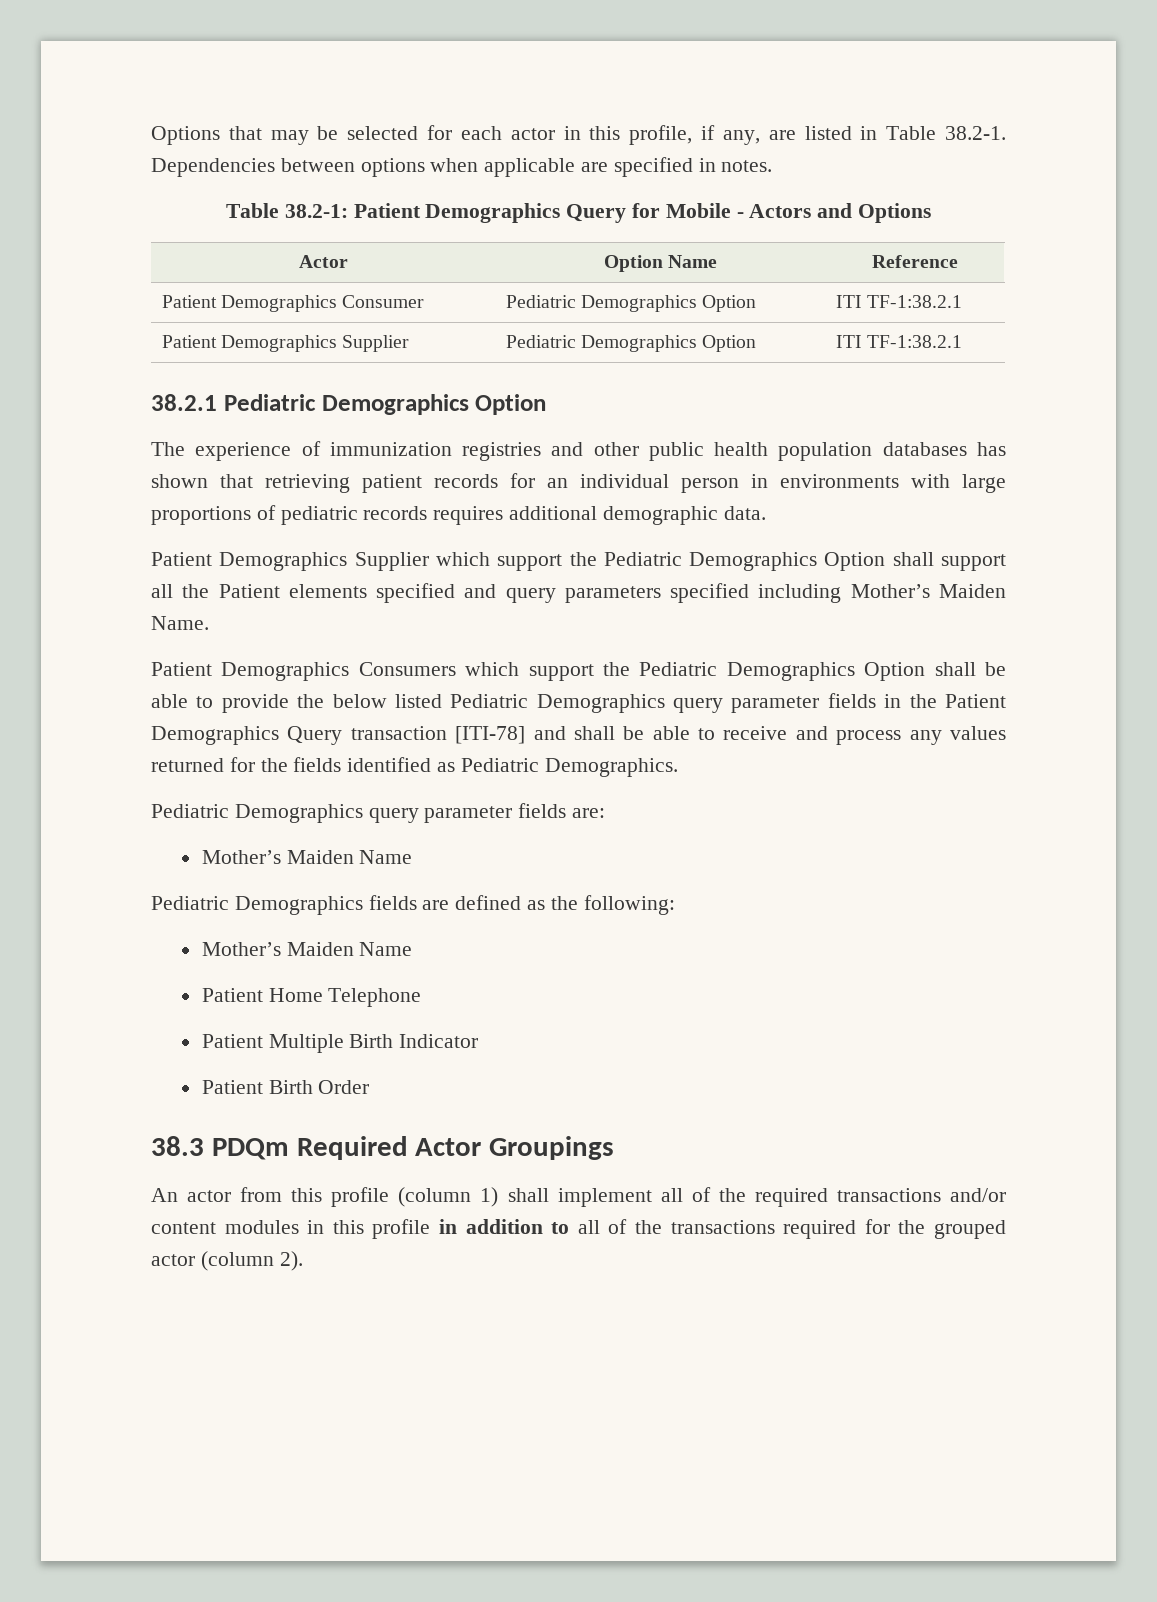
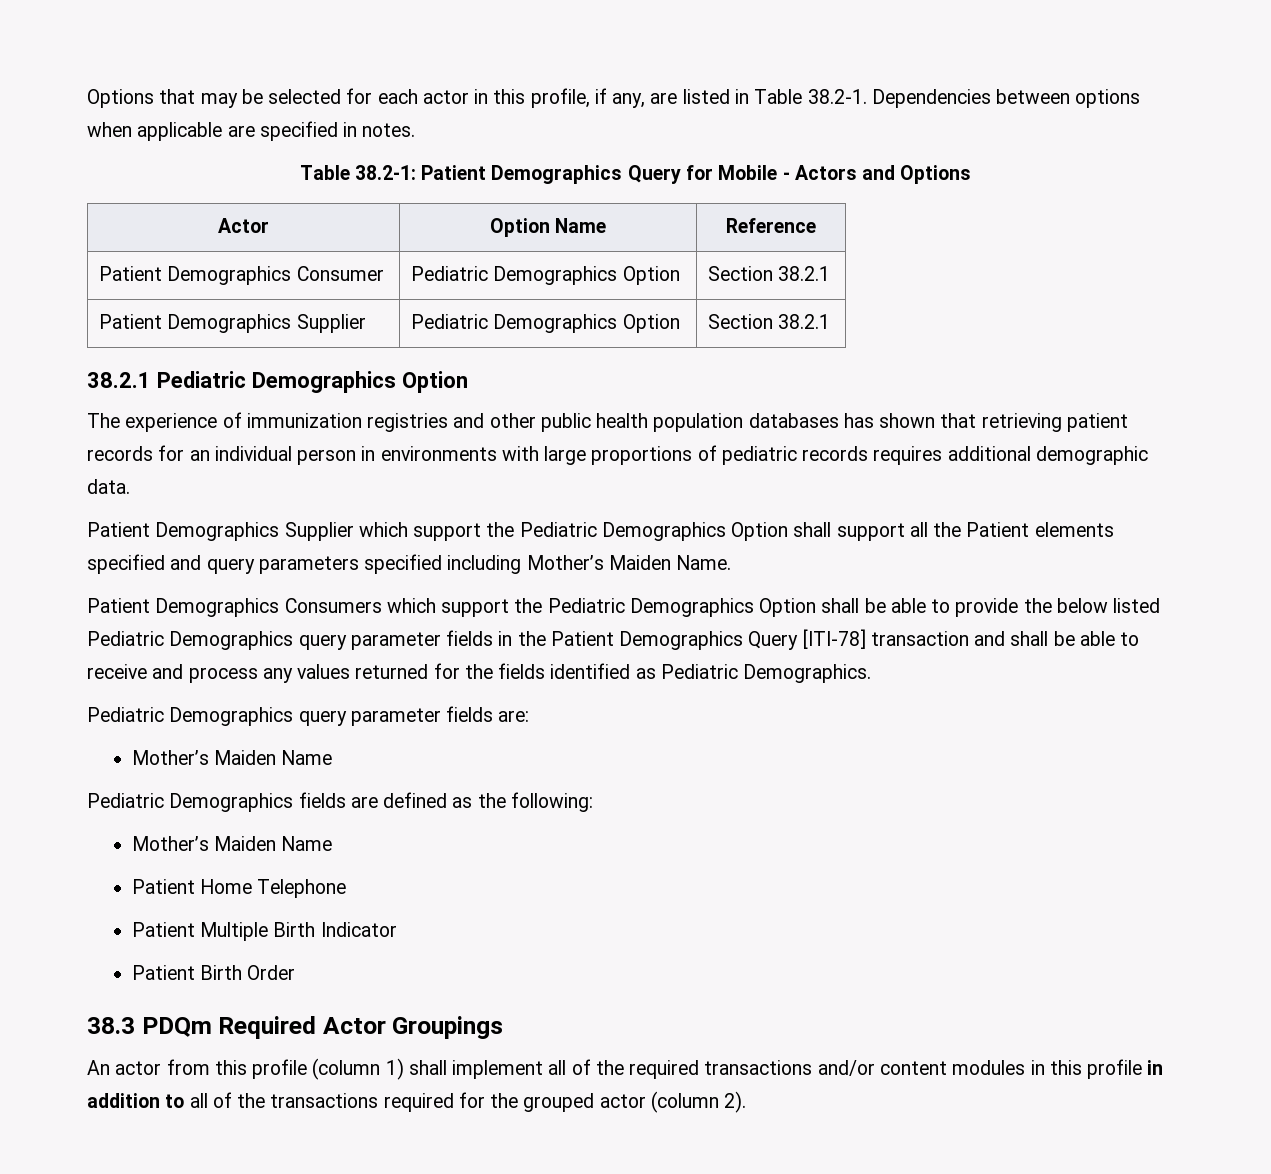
[835,295,962,308] ITI TF-1:38.2.1 -> [708,266,831,281] Section 38.2.1
[835,335,962,348] ITI TF-1:38.2.1 -> [708,314,831,329] Section 38.2.1
[350,726,526,744] transaction [ITI-78] -> [802,629,969,649] [ITI-78] transaction

